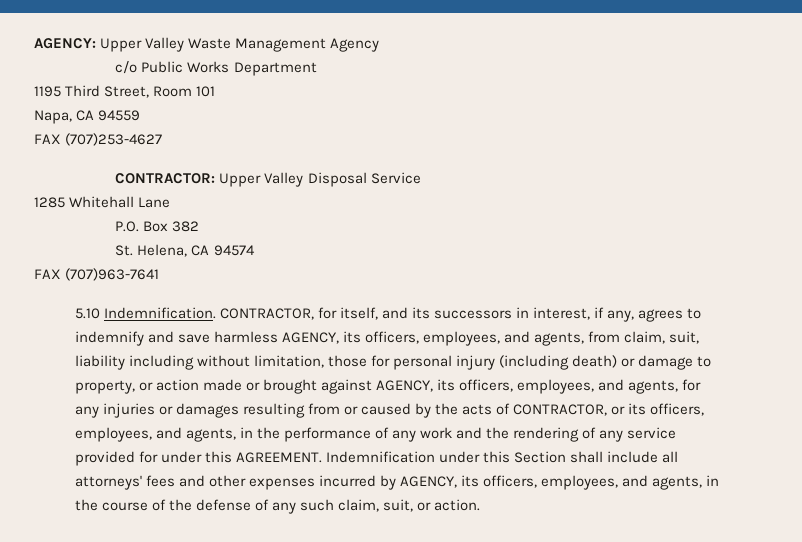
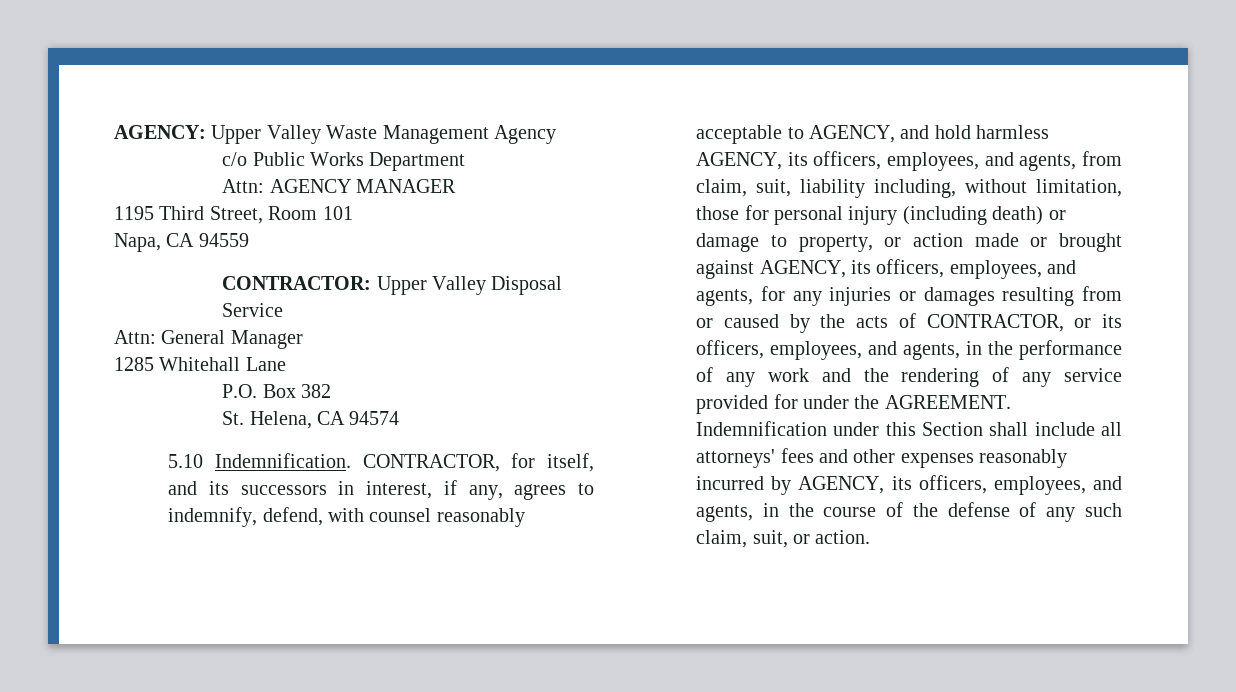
(317, 69) none -> [222,179,457,193] // Attn: AGENCY MANAGER
[34,133,163,146] // FAX (707)253-4627 -> (249, 240) none
(421, 178) none -> [114,330,303,349] // Attn: General Manager
[34,268,160,281] // FAX (707)963-7641 -> (400, 418) none
[74,331,210,346] indemnify and save -> [168,507,525,527] [696,125,971,144] indemnify, defend, with counsel reasonably acceptable to AGENCY, and hold
[128,355,194,370] including -> [874,179,957,198] including,
[204,451,232,463] this -> [854,395,880,409] the
(315, 484) none -> [979,449,1068,468] reasonably

